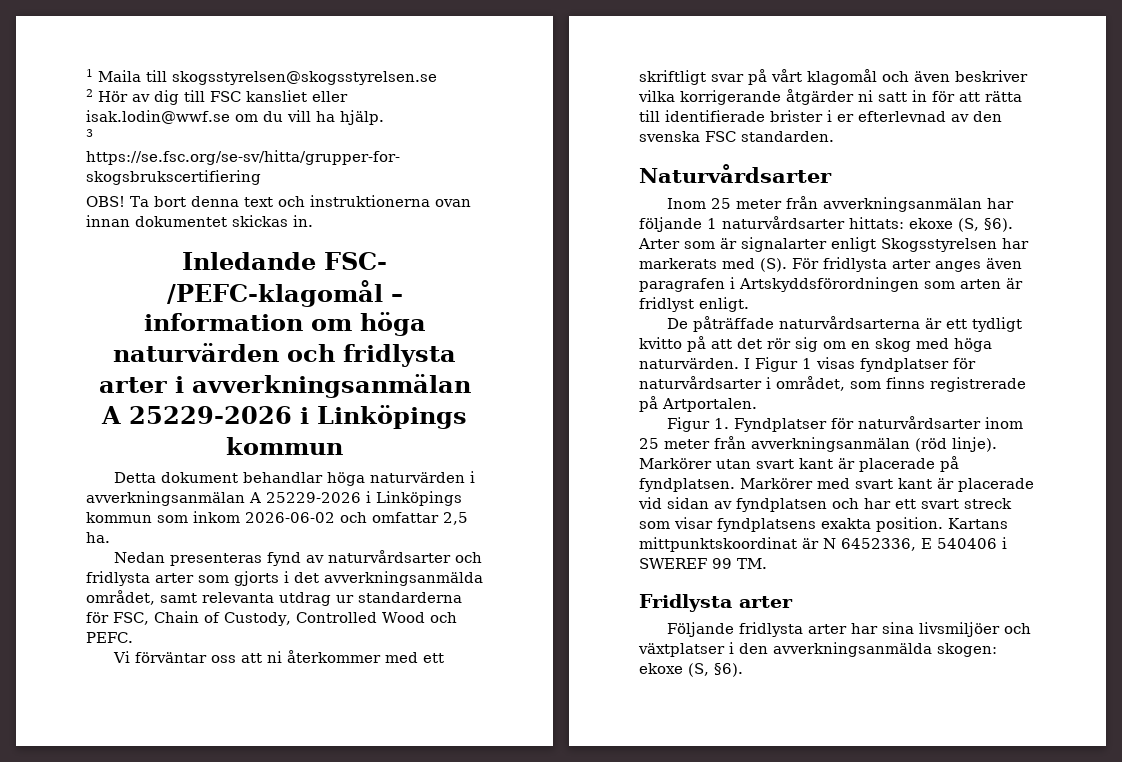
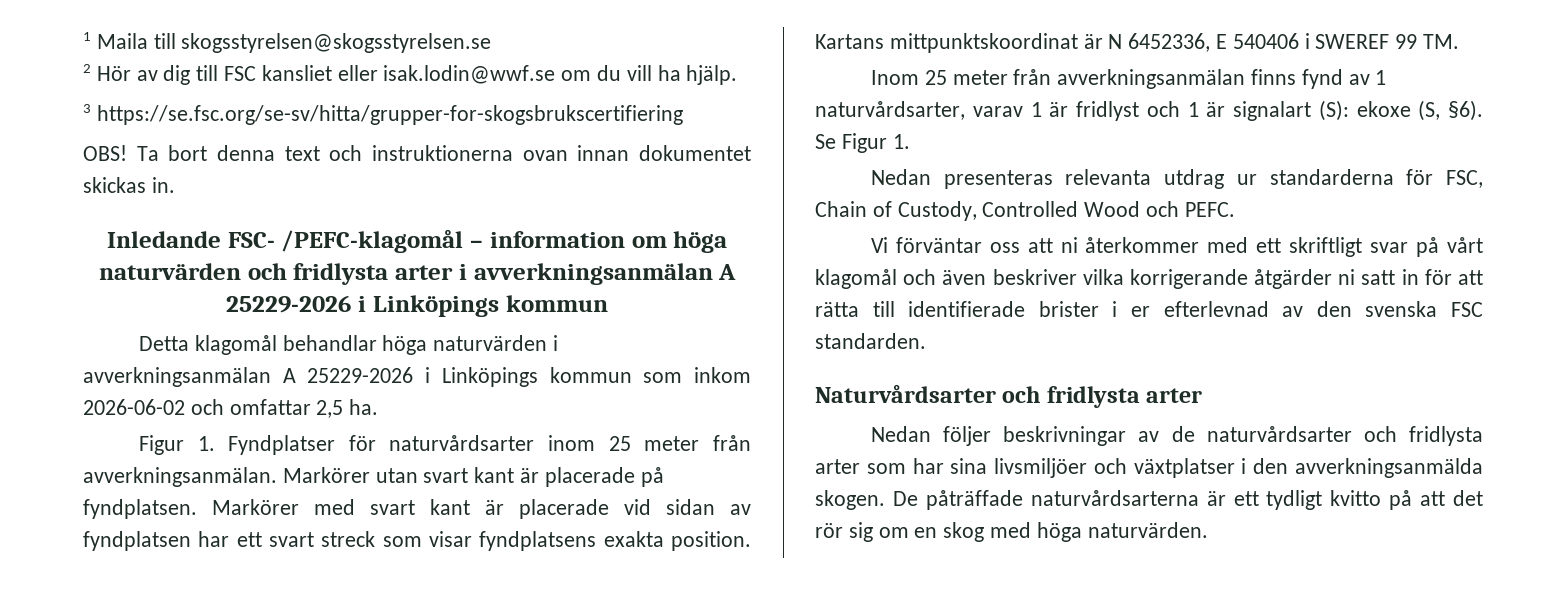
[160,472,238,483] dokument -> [194,335,277,355] klagomål
[113,550,482,566] [86,571,483,586] [86,590,197,605] Nedan presenteras fynd av naturvårdsarter och fridlysta arter som gjorts i det avverkningsanmälda området, samt -> [138,435,751,455] [83,467,664,487] [83,499,751,519] [83,531,751,551] [815,33,1460,53] [870,69,1387,89] [815,100,1483,121] [815,133,910,153] [870,169,1053,189] Figur 1. Fyndplatser för naturvårdsarter inom 25 meter från avverkningsanmälan. Markörer utan svart kant är placerade på fyndplatsen. Markörer med svart kant är placerade vid sidan av fyndplatsen har ett svart streck som visar fyndplatsens exakta position. Kartans mittpunktskoordinat är N 6452336, E 540406 i SWEREF 99 TM. // Inom 25 meter från avverkningsanmälan finns fynd av 1 naturvårdsarter, varav 1 är fridlyst och 1 är signalart (S): ekoxe (S, §6). Se Figur 1. // Nedan presenteras
[666,196,1014,212] [639,216,1013,232] [638,237,1029,252] [639,257,1022,272] [639,277,1023,292] [639,297,749,312] // Inom 25 meter från avverkningsanmälan har följande 1 naturvårdsarter hittats: ekoxe (S, §6). Arter som är signalarter enligt Skogsstyrelsen har markerats med (S). För fridlysta arter anges även paragrafen i Artskyddsförordningen som arten är fridlyst enligt. // -> [1002,386,1203,408] [870,426,1483,446] [815,458,1483,478] [815,490,885,510] och fridlysta arter // Nedan följer beskrivningar av de naturvårdsarter och fridlysta arter som har sina livsmiljöer och växtplatser i den avverkningsanmälda skogen.
[744,357,976,372] [639,376,1026,392] [639,396,757,412] [666,416,1023,432] [639,436,997,452] [639,456,959,472] [639,478,1034,492] [638,497,1012,512] [639,517,1008,532] [639,537,1007,552] [639,558,767,569] [639,594,793,612] [666,622,1031,637] [638,642,997,657] [639,663,743,677] I Figur 1 visas fyndplatser för naturvårdsarter i området, som finns registrerade på Artportalen. // Figur 1. Fyndplatser för naturvårdsarter inom 25 meter från avverkningsanmälan (röd linje). Markörer utan svart kant är placerade på fyndplatsen. Markörer med svart kant är placerade vid sidan av fyndplatsen och har ett svart streck som visar fyndplatsens exakta position. Kartans mittpunktskoordinat är N 6452336, E 540406 i SWEREF 99 TM. // Fridlysta arter // Följande fridlysta arter har sina livsmiljöer och växtplatser i den avverkningsanmälda skogen: ekoxe (S, §6). -> (1208, 530) none

